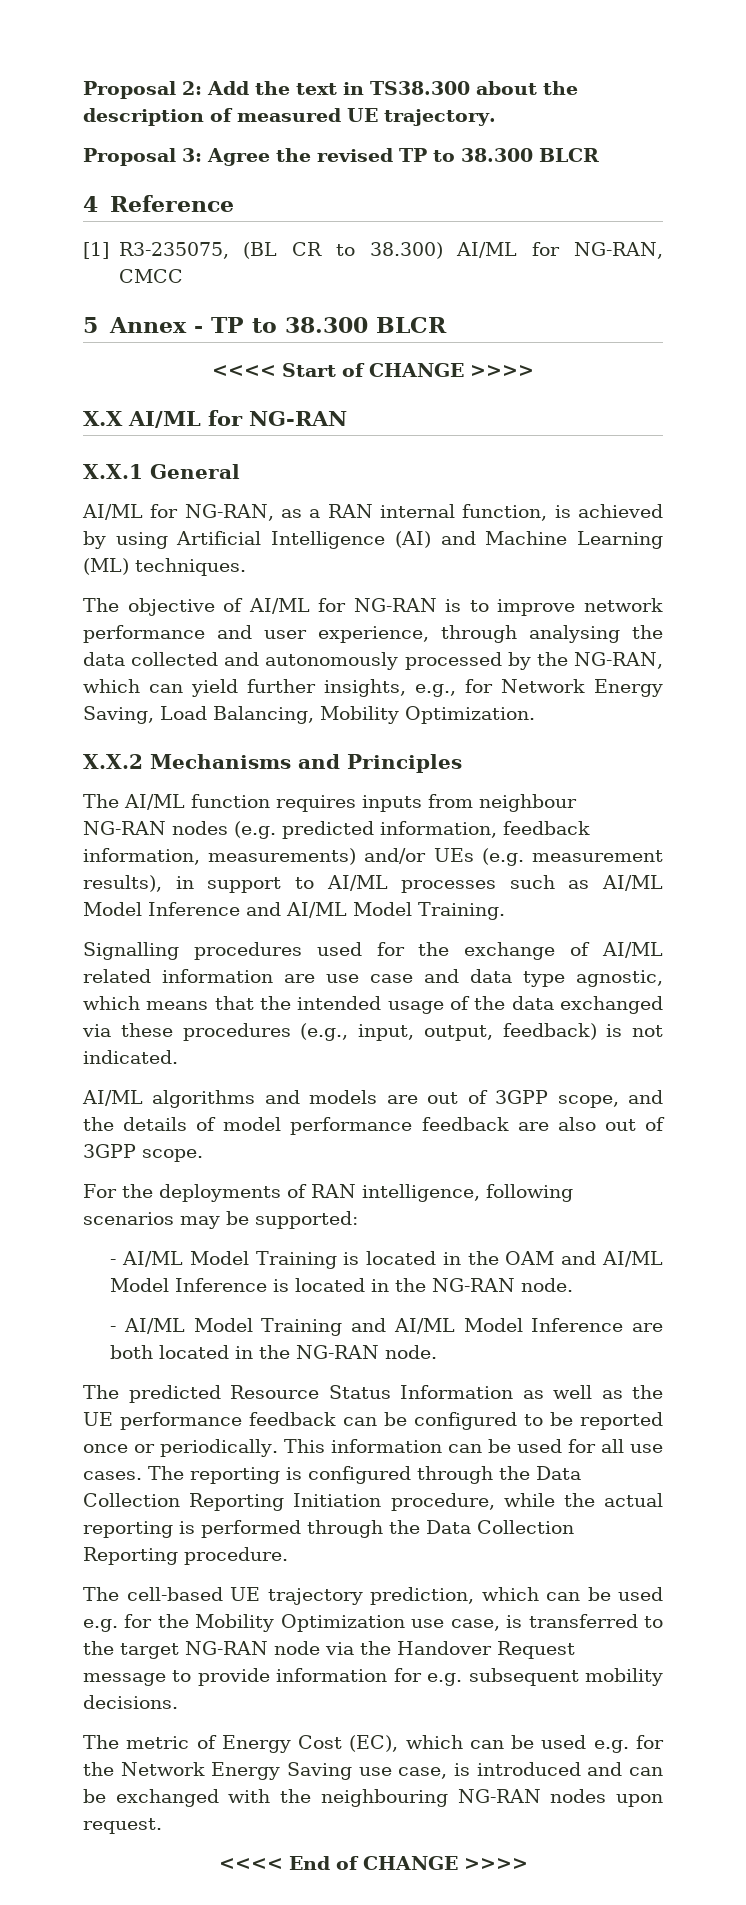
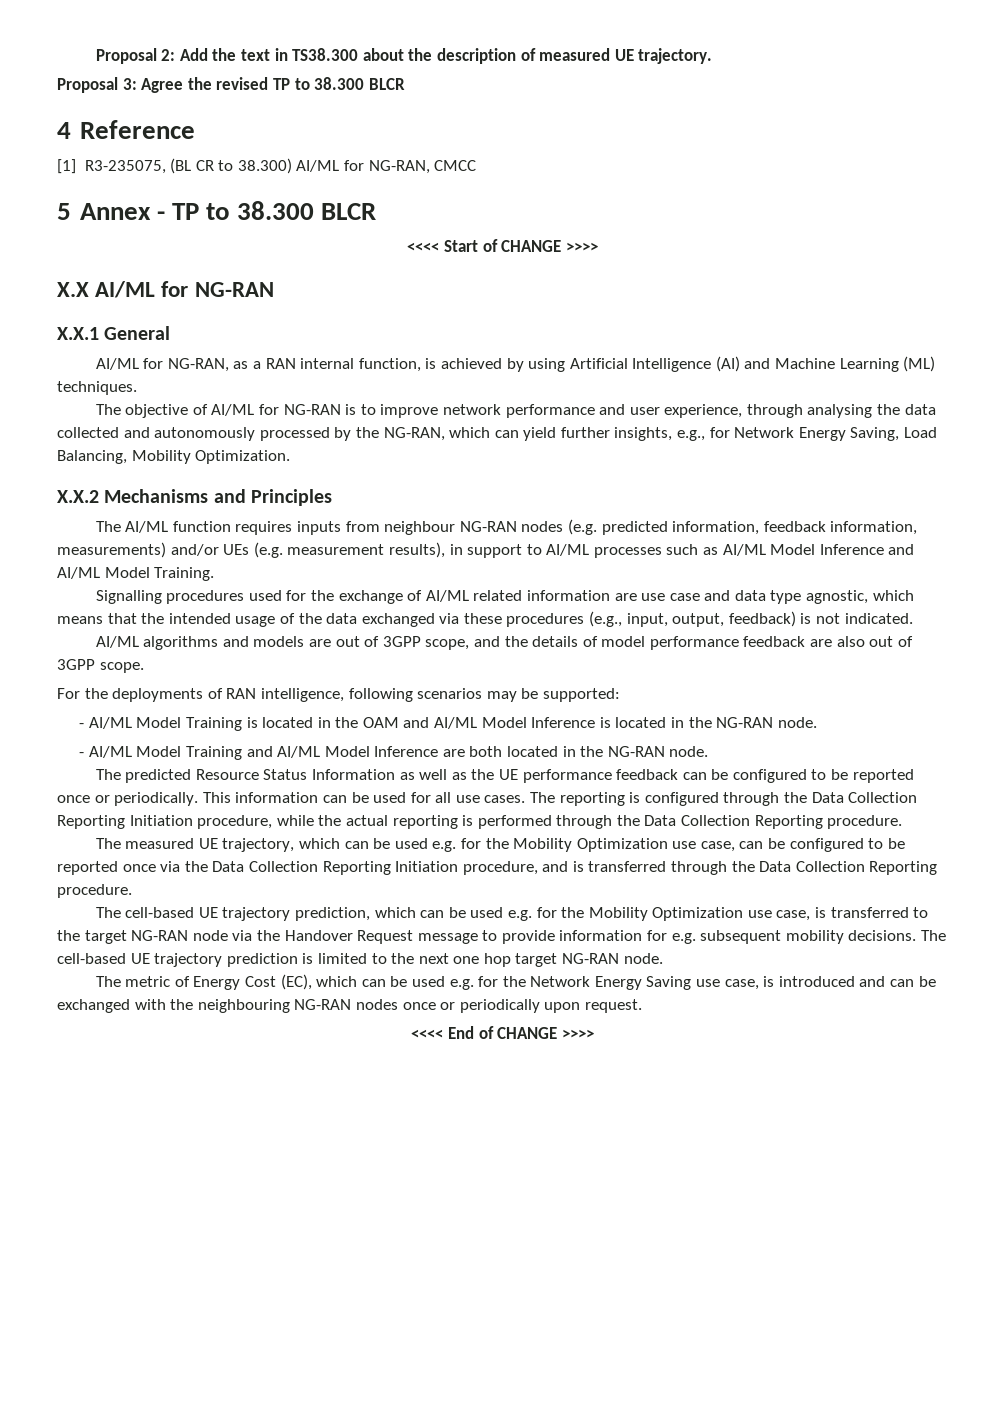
(288, 1556) none -> [95,838,905,852] [57,861,938,875] [57,884,132,898] // The measured UE trajectory, which can be used e.g. for the Mobility Optimization use case, can be configured to be reported once via the Data Collection Reporting Initiation procedure, and is transferred through the Data Collection Reporting procedure.
(178, 1702) none -> [921,930,947,941] [57,953,663,967] The cell-based UE trajectory prediction is limited to the next one hop target NG-RAN node.
(607, 1796) none -> [402,999,540,1013] once or periodically

